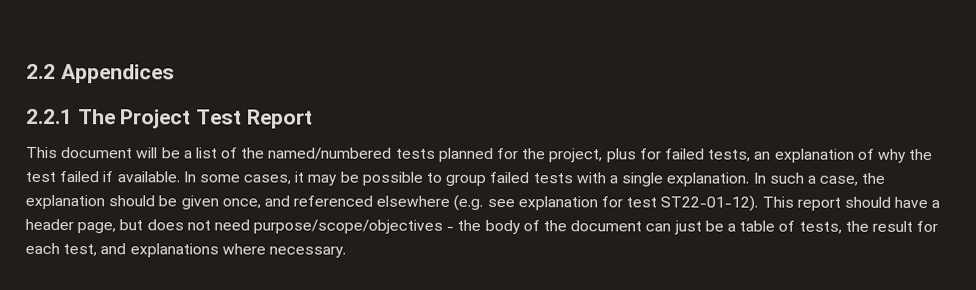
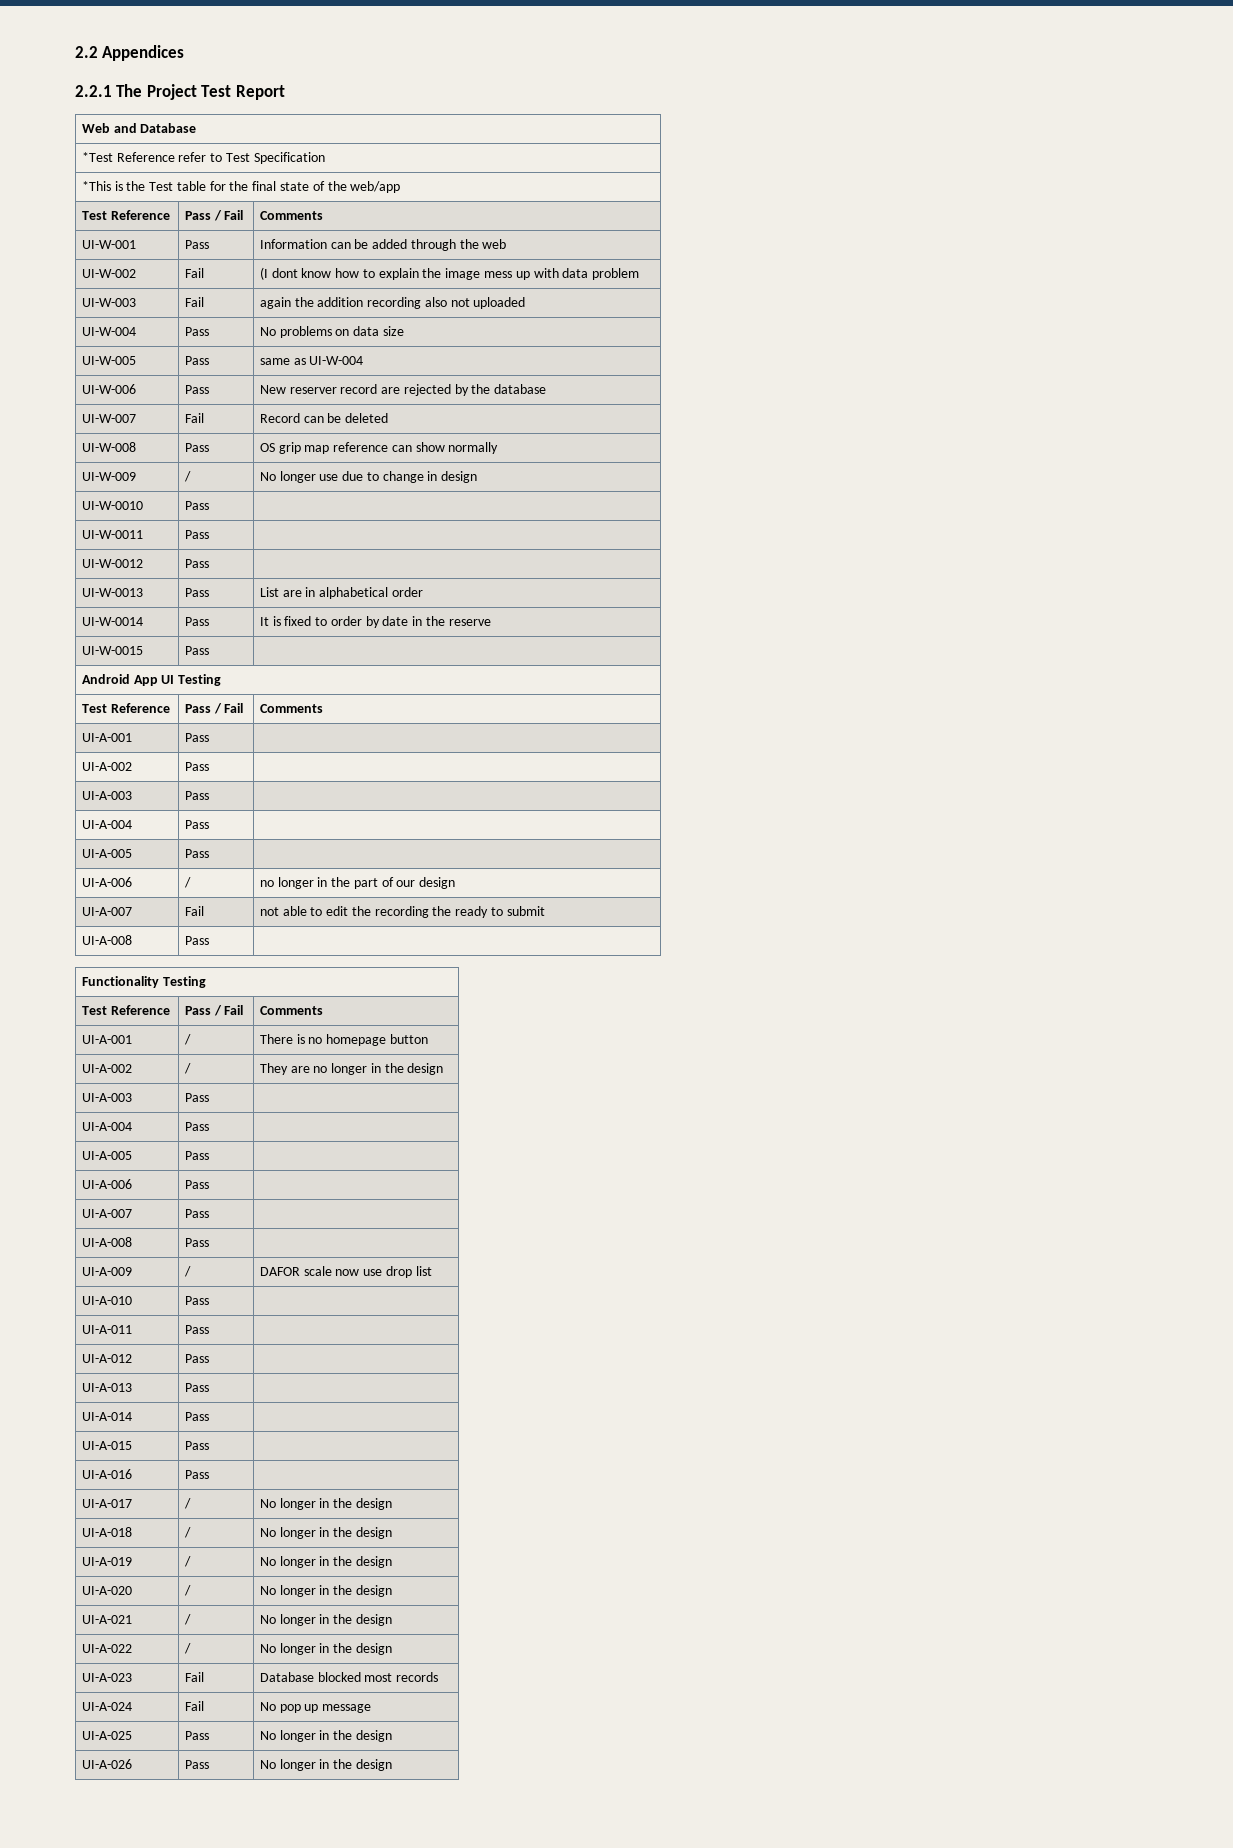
[25,146,933,163] [25,171,886,187] [25,194,941,212] [25,218,939,235] [25,242,346,258] // This document will be a list of the named/numbered tests planned for the project, plus for failed tests, an explanation of why the test failed if available. In some cases, it may be possible to group failed tests with a single explanation. In such a case, the explanation should be given once, and referenced elsewhere (e.g. see explanation for test ST22-01-12). This report should have a header page, but does not need purpose/scope/objectives - the body of the document can just be a table of tests, the result for each test, and explanations where necessary. -> [81,123,197,133] [81,152,325,164] [81,181,401,193] [81,210,170,220] [184,210,244,221] [259,211,323,220] [81,240,136,249] [184,240,209,249] [259,239,507,251] [81,269,136,278] [184,268,204,278] [259,267,640,280] [81,298,136,307] [184,297,204,307] [259,297,526,309] [81,327,136,336] [184,327,209,336] [259,326,404,338] [81,356,136,365] [184,356,209,365] [259,356,364,365] [81,384,136,394] [184,385,209,394] [259,384,547,396] [81,414,136,423] [184,413,204,423] [259,413,389,423] [81,442,136,452] [184,443,209,452] [259,442,499,454] [81,472,136,481] [183,471,191,482] [259,471,478,483] [81,501,143,510] [184,501,209,510] [81,530,143,539] [184,530,209,539] [81,559,143,568] [184,559,209,568] [81,588,143,597] [184,588,209,597] [259,587,423,599] [81,617,143,626] [184,617,209,626] [259,616,491,628] [81,646,143,655] [184,646,209,655] [81,674,222,686] [81,703,170,713] [184,703,244,714] [259,704,323,713] [81,733,132,742] [184,733,209,742] [81,762,132,771] [184,762,209,771] [81,791,132,800] [184,791,209,800] [81,820,132,829] [184,820,209,829] [81,849,132,858] [184,849,209,858] [81,877,132,887] [183,877,191,888] [259,877,456,889] [81,907,132,916] [184,906,204,916] [259,906,545,918] [81,935,132,945] [184,936,209,945] [81,976,206,988] [81,1005,170,1015] [184,1005,244,1016] [259,1006,323,1015] [81,1035,132,1044] [183,1034,191,1045] [259,1034,428,1046] [81,1064,132,1073] [183,1063,191,1074] [259,1063,444,1075] [81,1093,132,1102] [184,1093,209,1102] [81,1122,132,1131] [184,1122,209,1131] [81,1151,132,1160] [184,1151,209,1160] [81,1179,132,1189] [184,1180,209,1189] [81,1209,132,1218] [184,1209,209,1218] [81,1237,132,1247] [184,1238,209,1247] [81,1267,132,1276] [183,1266,191,1277] [259,1266,432,1278] [81,1296,132,1305] [184,1296,209,1305] [81,1325,132,1334] [184,1325,209,1334] [81,1354,132,1363] [184,1354,209,1363] [81,1383,132,1392] [184,1383,209,1392] [81,1412,132,1421] [184,1412,209,1421] [81,1441,132,1450] [184,1441,209,1450] [81,1469,132,1479] [184,1470,209,1479] [81,1499,132,1508] [183,1498,191,1509] [259,1498,392,1510] [81,1527,132,1537] [183,1527,191,1538] [259,1527,392,1539] [81,1557,132,1566] [183,1556,191,1567] [259,1556,392,1568] [81,1586,132,1595] [183,1585,191,1596] [259,1585,392,1597] [81,1615,132,1624] [183,1614,191,1625] [259,1614,392,1626] [81,1644,132,1653] [183,1643,191,1654] [259,1643,392,1655] [81,1673,132,1682] [184,1672,204,1682] [259,1672,439,1682] [81,1702,132,1711] [184,1701,204,1711] [259,1702,372,1713] [81,1731,132,1740] [184,1731,209,1740] [259,1730,392,1742] [81,1759,132,1769] [184,1760,209,1769] [259,1759,392,1771] // Web and Database // *Test Reference refer to Test Specification // *This is the Test table for the final state of the web/app // Test Reference | Pass / Fail | Comments // UI-W-001 | Pass | Information can be added through the web // UI-W-002 | Fail | (I dont know how to explain the image mess up with data problem // UI-W-003 | Fail | again the addition recording also not uploaded // UI-W-004 | Pass | No problems on data size // UI-W-005 | Pass | same as UI-W-004 // UI-W-006 | Pass | New reserver record are rejected by the database // UI-W-007 | Fail | Record can be deleted // UI-W-008 | Pass | OS grip map reference can show normally // UI-W-009 | / | No longer use due to change in design // UI-W-0010 | Pass | // UI-W-0011 | Pass | // UI-W-0012 | Pass | // UI-W-0013 | Pass | List are in alphabetical order // UI-W-0014 | Pass | It is fixed to order by date in the reserve // UI-W-0015 | Pass | // Android App UI Testing // Test Reference | Pass / Fail | Comments // UI-A-001 | Pass | // UI-A-002 | Pass | // UI-A-003 | Pass | // UI-A-004 | Pass | // UI-A-005 | Pass | // UI-A-006 | / | no longer in the part of our design // UI-A-007 | Fail | not able to edit the recording the ready to submit // UI-A-008 | Pass | // Functionality Testing // Test Reference | Pass / Fail | Comments // UI-A-001 | / | There is no homepage button // UI-A-002 | / | They are no longer in the design // UI-A-003 | Pass | // UI-A-004 | Pass | // UI-A-005 | Pass | // UI-A-006 | Pass | // UI-A-007 | Pass | // UI-A-008 | Pass | // UI-A-009 | / | DAFOR scale now use drop list // UI-A-010 | Pass | // UI-A-011 | Pass | // UI-A-012 | Pass | // UI-A-013 | Pass | // UI-A-014 | Pass | // UI-A-015 | Pass | // UI-A-016 | Pass | // UI-A-017 | / | No longer in the design // UI-A-018 | / | No longer in the design // UI-A-019 | / | No longer in the design // UI-A-020 | / | No longer in the design // UI-A-021 | / | No longer in the design // UI-A-022 | / | No longer in the design // UI-A-023 | Fail | Database blocked most records // UI-A-024 | Fail | No pop up message // UI-A-025 | Pass | No longer in the design // UI-A-026 | Pass | No longer in the design

